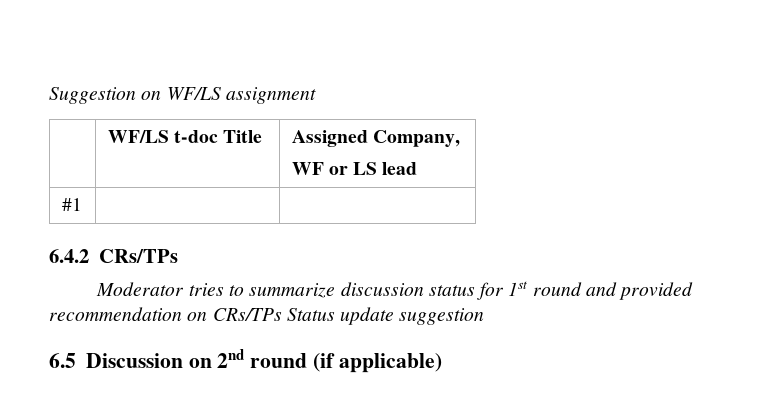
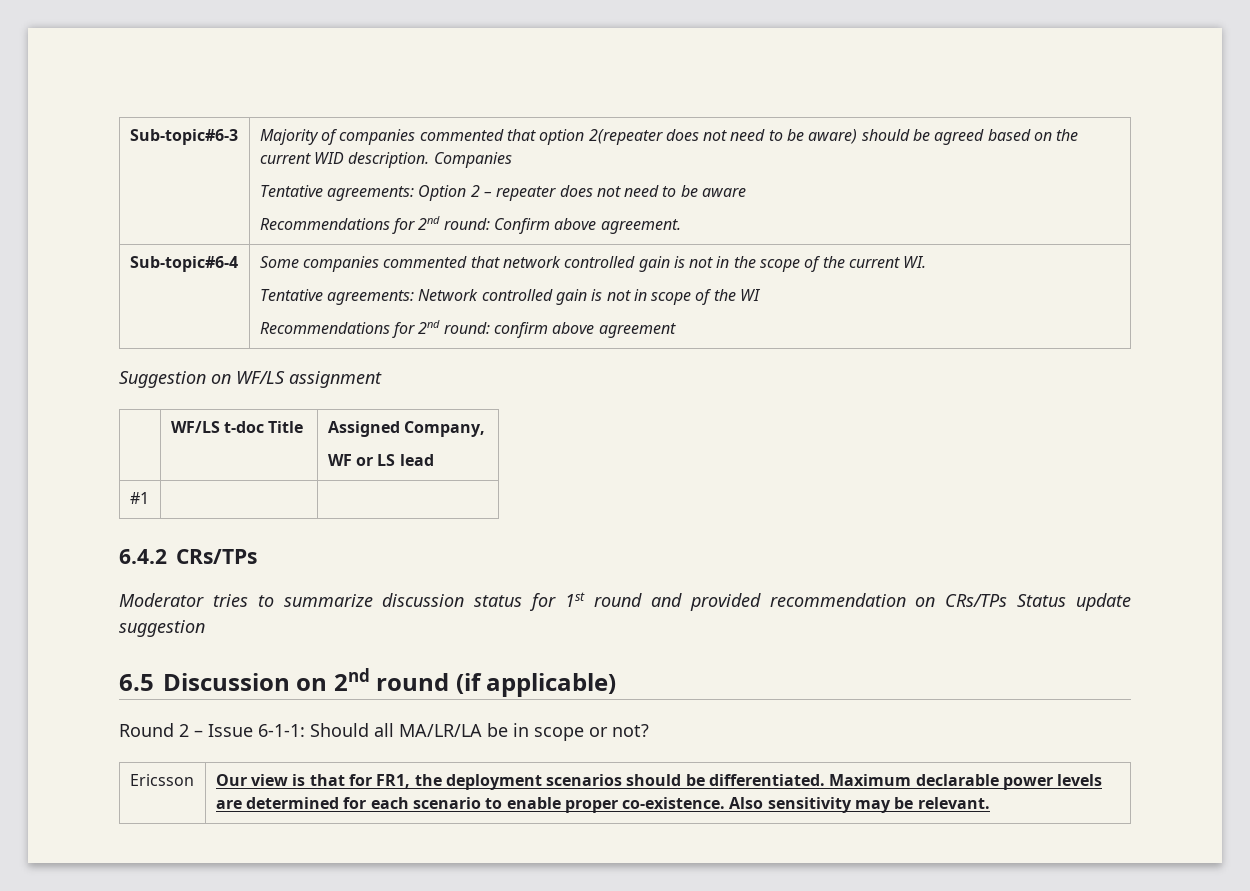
(49, 95) none -> [129,129,238,145] [259,129,1079,145] [259,152,512,168] [259,185,747,201] [259,216,681,234] [129,256,238,272] [259,256,927,272] [259,289,762,305] [259,320,676,338] Sub-topic#6-3 | Majority of companies commented that option 2(repeater does not need to be aware) should be agreed based on the current WID description. Companies // Tentative agreements: Option 2 – repeater does not need to be aware // Recommendations for 2nd round: Confirm above agreement. // Sub-topic#6-4 | Some companies commented that network controlled gain is not in the scope of the current WI. // Tentative agreements: Network controlled gain is not in scope of the WI // Recommendations for 2nd round: confirm above agreement //
(442, 363) none -> [119,723,649,741] [129,774,194,786] [215,774,1103,790] [215,797,990,813] // Round 2 – Issue 6-1-1: Should all MA/LR/LA be in scope or not? // Ericsson | Our view is that for FR1, the deployment scenarios should be differentiated. Maximum declarable power levels are determined for each scenario to enable proper co-existence. Also sensitivity may be relevant.

